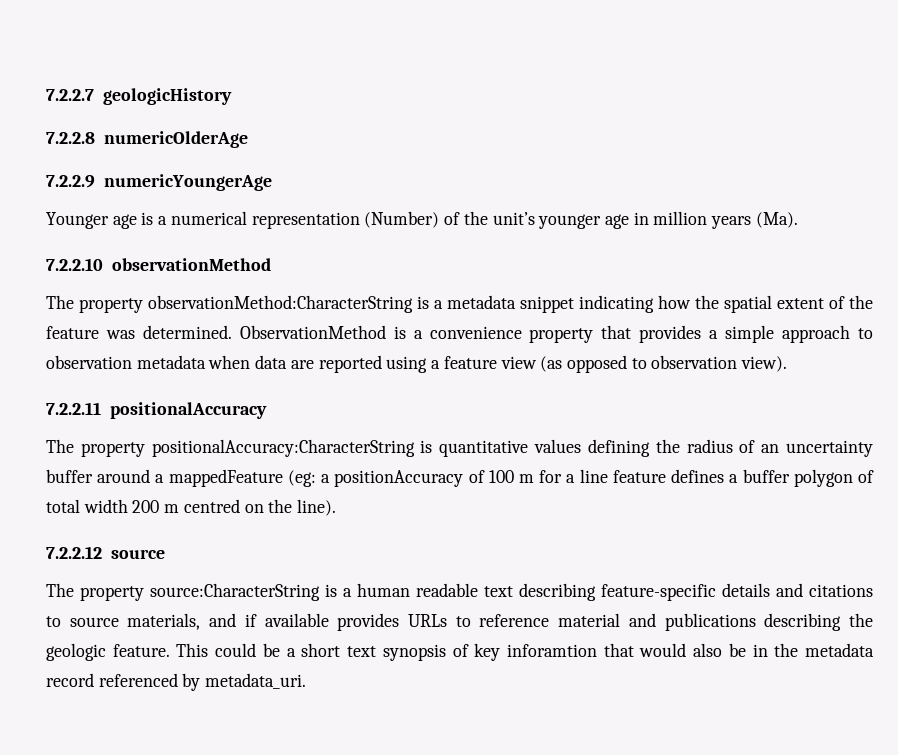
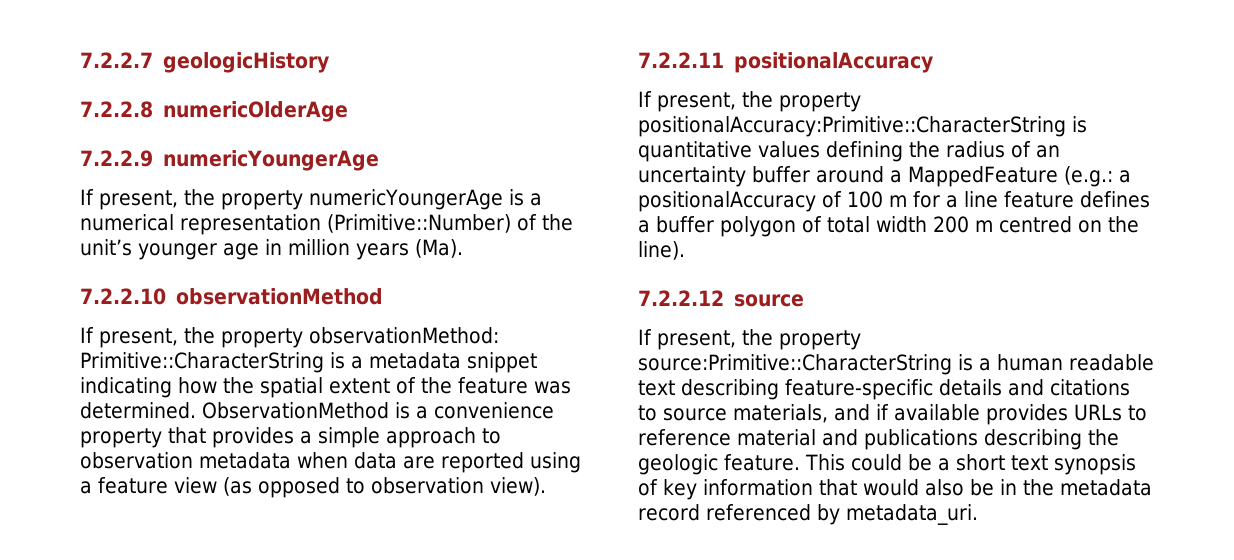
[46,212,137,229] Younger age -> [80,189,503,210] If present, the property numericYoungerAge
[364,211,440,228] (Number) -> [327,214,511,233] (Primitive::Number)
[46,295,413,313] The property observationMethod:CharacterString -> [80,327,499,348] [80,352,324,373] If present, the property observationMethod: Primitive::CharacterString
[46,439,415,457] The property positionalAccuracy:CharacterString -> [638,91,861,112] [638,116,1066,137] If present, the property positionalAccuracy:Primitive::CharacterString
[168,469,464,487] mappedFeature (eg: a positionAccuracy -> [908,166,1131,187] [638,191,816,212] MappedFeature (e.g.: a positionalAccuracy
[46,583,320,601] The property source:CharacterString -> [638,329,861,350] [638,354,952,375] If present, the property source:Primitive::CharacterString
[506,644,597,657] inforamtion -> [702,479,813,496] information

